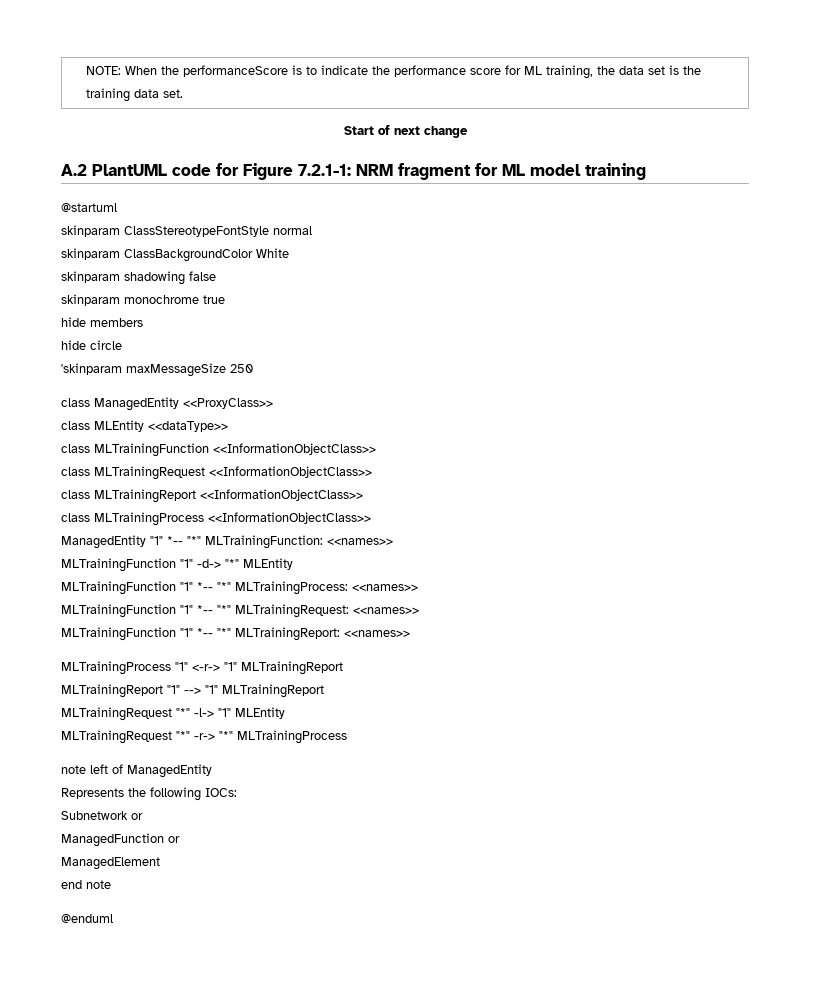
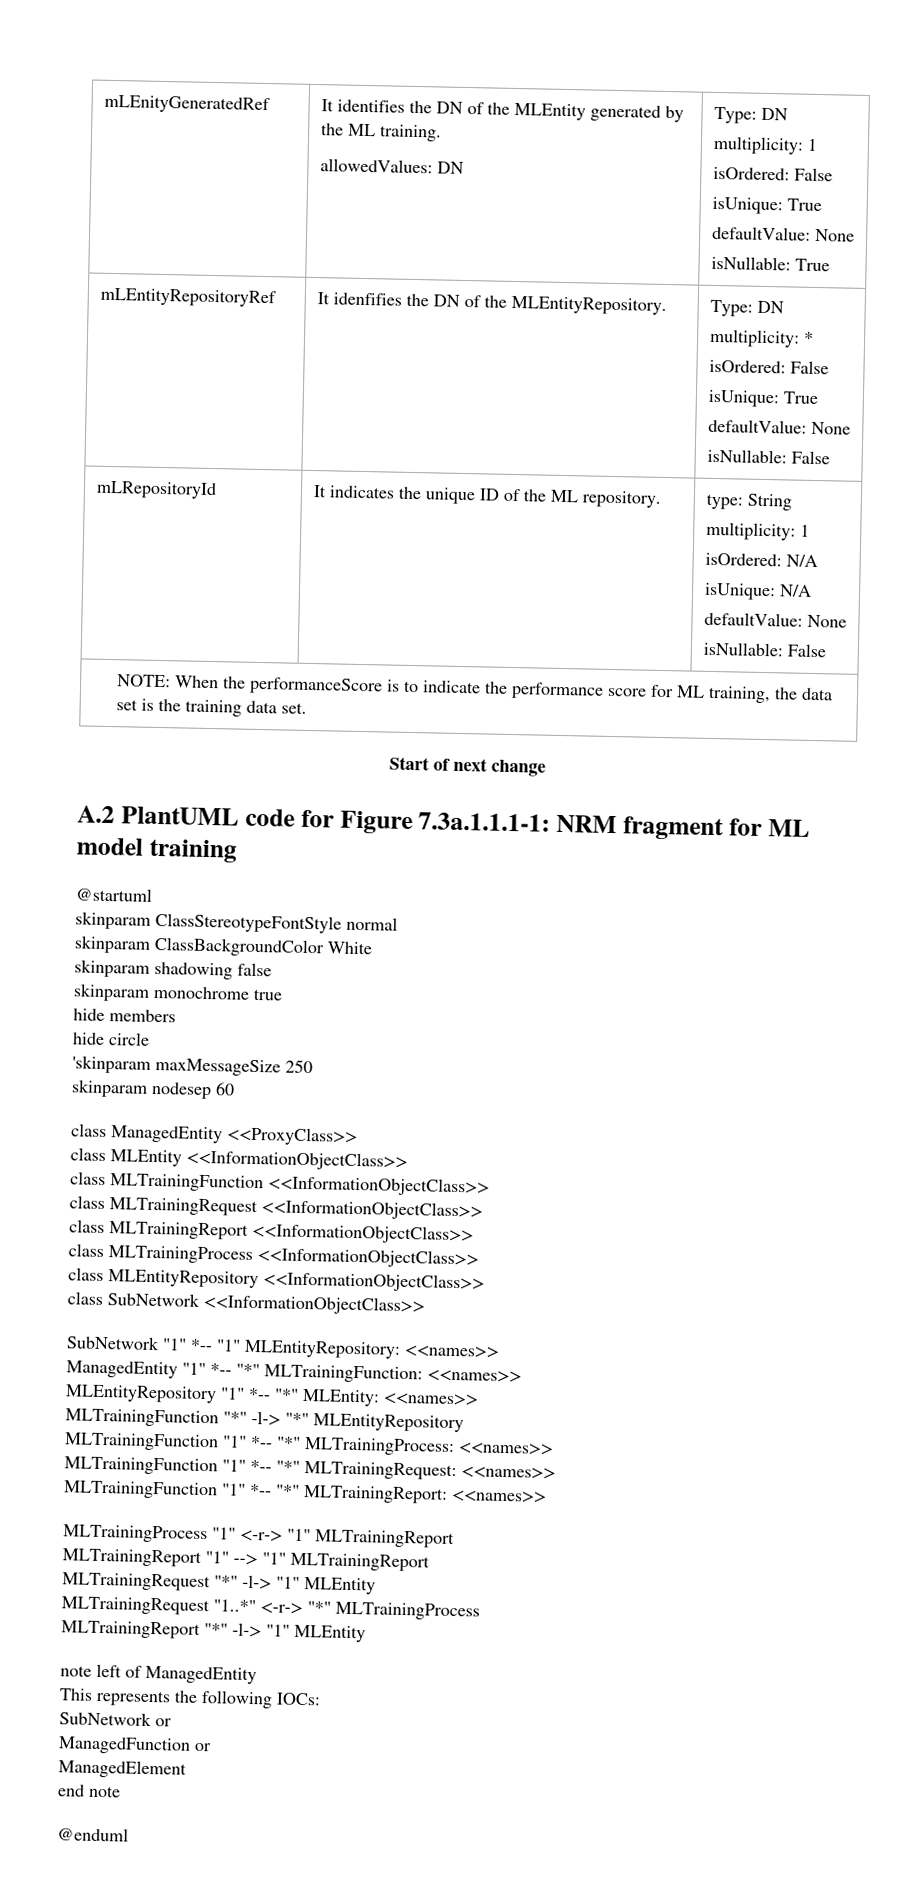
(85, 70) none -> [103,94,270,115] [320,99,684,123] [320,123,442,142] [319,158,464,174] [713,106,788,124] [712,135,818,155] [712,166,833,182] [711,196,822,215] [711,225,855,242] [710,255,830,272] [99,287,276,308] [316,292,667,316] [709,299,784,317] [708,328,814,348] [708,359,829,375] [707,389,819,408] [707,418,851,435] [706,448,830,465] [95,480,217,500] [312,485,662,508] [705,493,792,511] [705,521,810,541] [704,552,818,568] [703,582,812,601] [703,611,847,628] [702,641,827,658] mLEnityGeneratedRef | It identifies the DN of the MLEntity generated by the ML training. // allowedValues: DN | Type: DN // multiplicity: 1 // isOrdered: False // isUnique: True // defaultValue: None // isNullable: True // mLEntityRepositoryRef | It idenfifies the DN of the MLEntityRepository. | Type: DN // multiplicity: * // isOrdered: False // isUnique: True // defaultValue: None // isNullable: False // mLRepositoryId | It indicates the unique ID of the ML repository. | type: String // multiplicity: 1 // isOrdered: N/A // isUnique: N/A // defaultValue: None // isNullable: False //
[298,164,351,176] 7.2.1-1: -> [418,812,551,832] 7.3a.1.1.1-1:
(253, 368) none -> [71,1079,235,1100] // skinparam nodesep 60
[148,421,228,432] <<dataType>> -> [186,1149,408,1172] <<InformationObjectClass>>
(371, 518) none -> [68,1267,485,1293] [67,1291,425,1316] [66,1335,499,1359] // class MLEntityRepository <<InformationObjectClass>> // class SubNetwork <<InformationObjectClass>> // SubNetwork "1" *-- "1" MLEntityRepository: <<names>>
[61,558,293,572] MLTrainingFunction "1" -d-> "*" MLEntity -> [65,1384,479,1407] [65,1408,464,1433] MLEntityRepository "1" *-- "*" MLEntity: <<names>> // MLTrainingFunction "*" -l-> "*" MLEntityRepository
[176,731,215,740] "*" -r-> -> [213,1599,303,1615] "1..*" <-r->
(347, 737) none -> [61,1620,366,1643] // MLTrainingReport "*" -l-> "1" MLEntity
[61,788,124,799] Represents -> [59,1688,171,1707] This represents
[61,811,128,820] Subnetwork -> [59,1711,152,1727] SubNetwork

